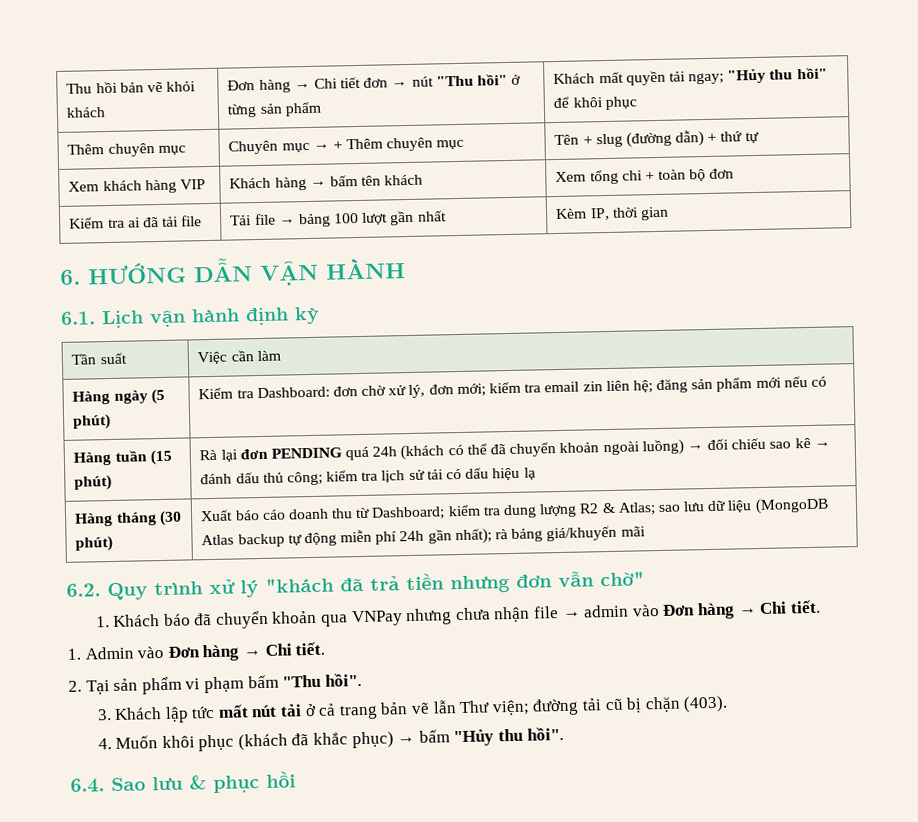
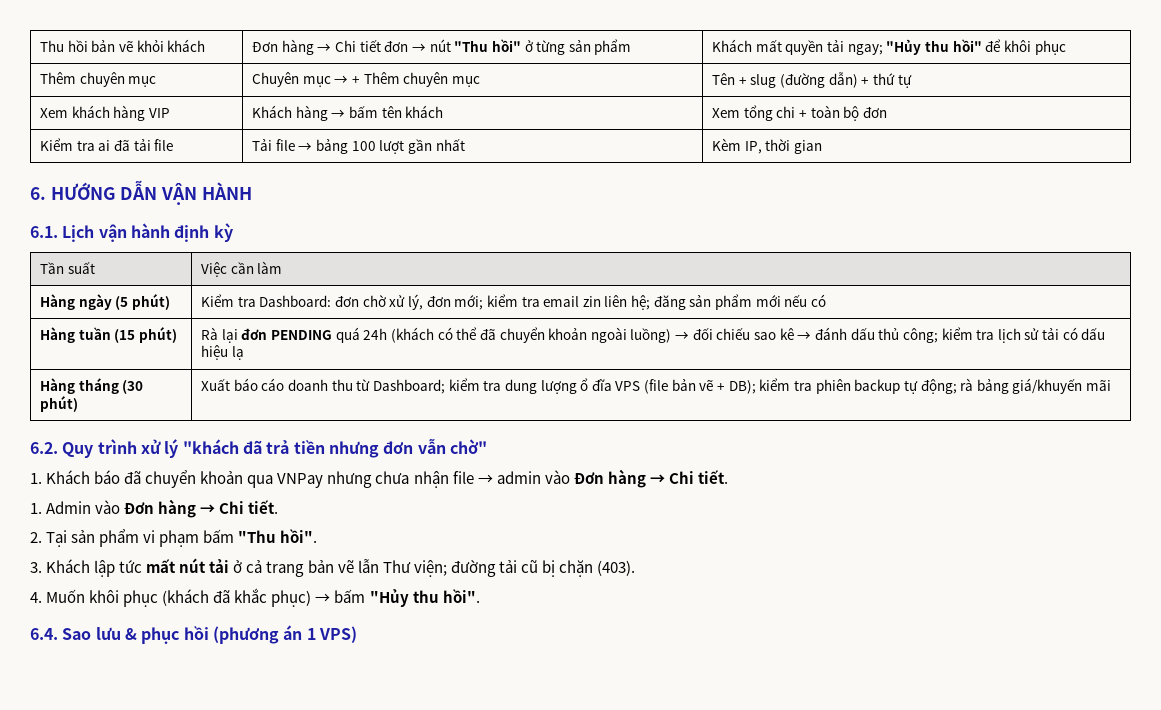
[579,497,829,516] [201,528,492,548] R2 & Atlas; sao lưu dữ liệu (MongoDB Atlas backup tự động miễn phí 24h gần nhất); -> [580,378,957,394] ổ đĩa VPS (file bản vẽ + DB); kiểm tra phiên backup tự động;
(296, 779) none -> [212,625,357,644] (phương án 1 VPS)

